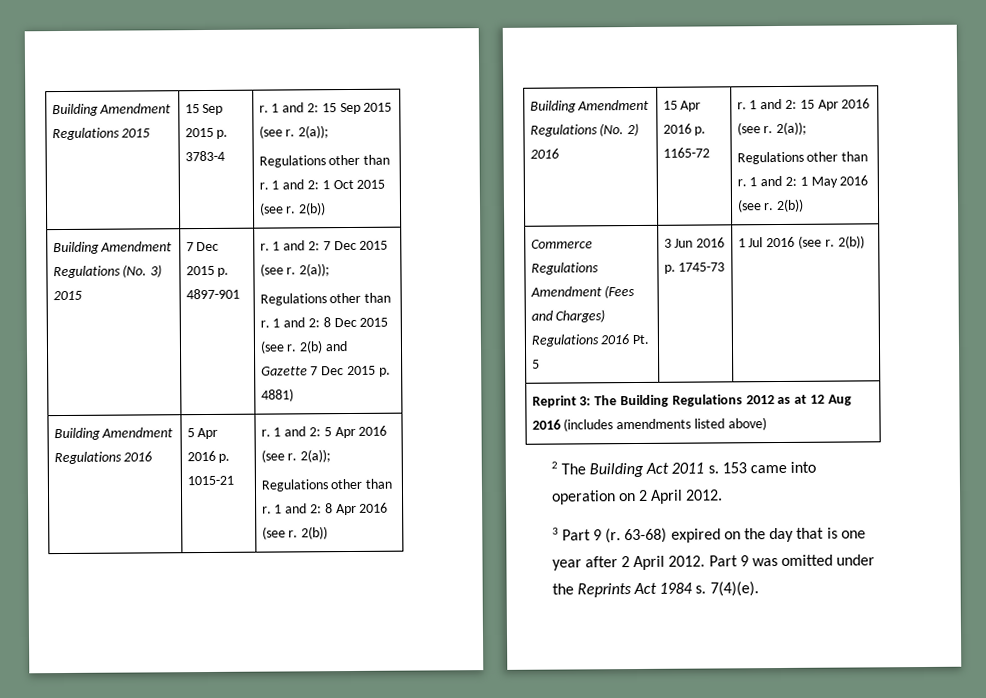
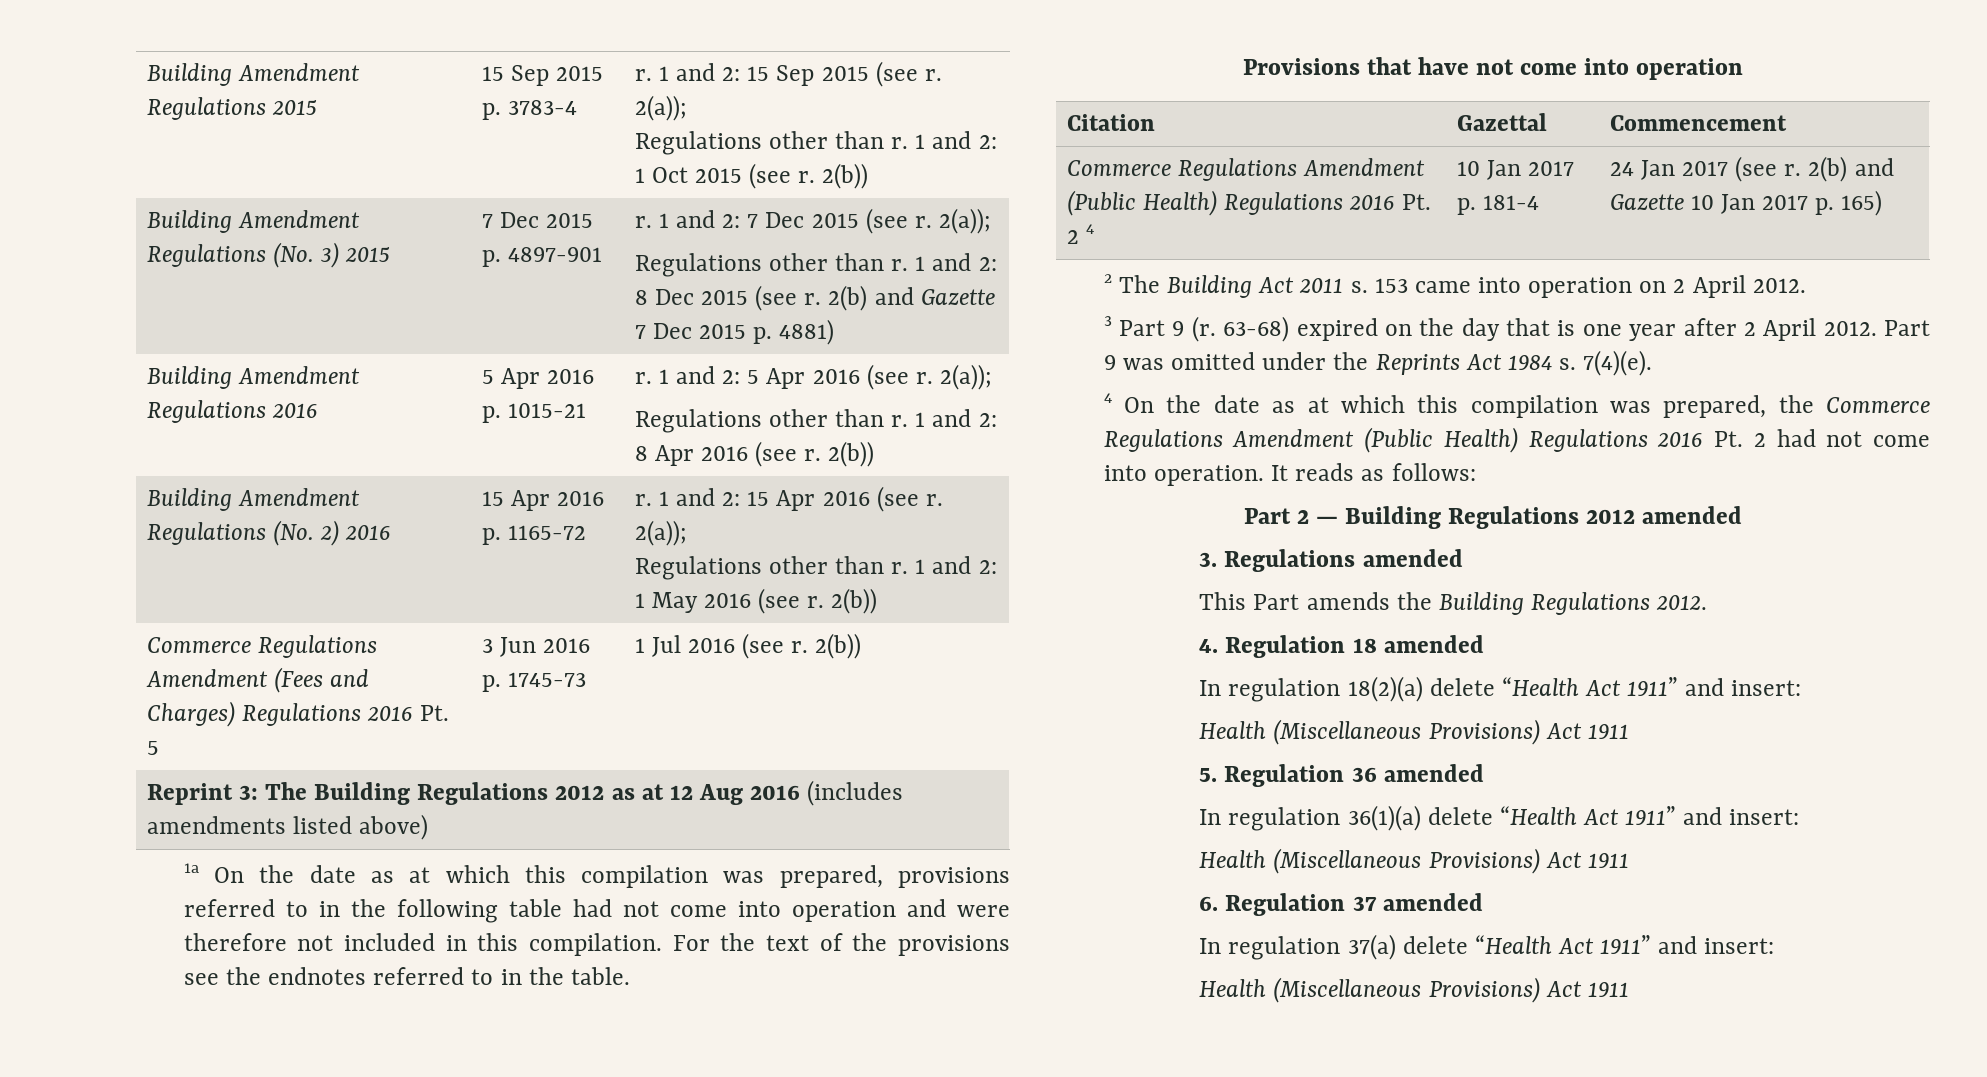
(767, 424) none -> [183,863,1010,888] [183,899,1010,923] [183,933,1010,956] [183,967,630,985] [1242,57,1744,80] [1066,114,1155,131] [1456,113,1547,131] [1609,115,1787,131] [1066,158,1425,181] [1066,190,1432,216] [1066,224,1094,244] [1456,160,1574,180] [1456,195,1539,215] [1609,156,1894,182] [1609,190,1883,216] // 1a On the date as at which this compilation was prepared, provisions referred to in the following table had not come into operation and were therefore not included in this compilation. For the text of the provisions see the endnotes referred to in the table. // Provisions that have not come into operation // Citation | Gazettal | Commencement // Commerce Regulations Amendment (Public Health) Regulations 2016 Pt. 2 4 | 10 Jan 2017 p. 181-4 | 24 Jan 2017 (see r. 2(b) and Gazette 10 Jan 2017 p. 165)
(759, 589) none -> [1103,393,1930,418] [1103,427,1931,453] [1103,463,1476,486] [1243,506,1743,529] [1199,549,1463,572] [1199,592,1708,615] [1199,635,1484,658] [1199,676,1802,702] [1199,719,1629,745] [1199,764,1484,787] [1199,805,1800,831] [1199,848,1629,874] [1199,893,1483,916] [1199,934,1775,960] [1199,977,1629,1003] // 4 On the date as at which this compilation was prepared, the Commerce Regulations Amendment (Public Health) Regulations 2016 Pt. 2 had not come into operation. It reads as follows: // Part 2 — Building Regulations 2012 amended // 3. Regulations amended // This Part amends the Building Regulations 2012. // 4. Regulation 18 amended // In regulation 18(2)(a) delete “Health Act 1911” and insert: // Health (Miscellaneous Provisions) Act 1911 // 5. Regulation 36 amended // In regulation 36(1)(a) delete “Health Act 1911” and insert: // Health (Miscellaneous Provisions) Act 1911 // 6. Regulation 37 amended // In regulation 37(a) delete “Health Act 1911” and insert: // Health (Miscellaneous Provisions) Act 1911

